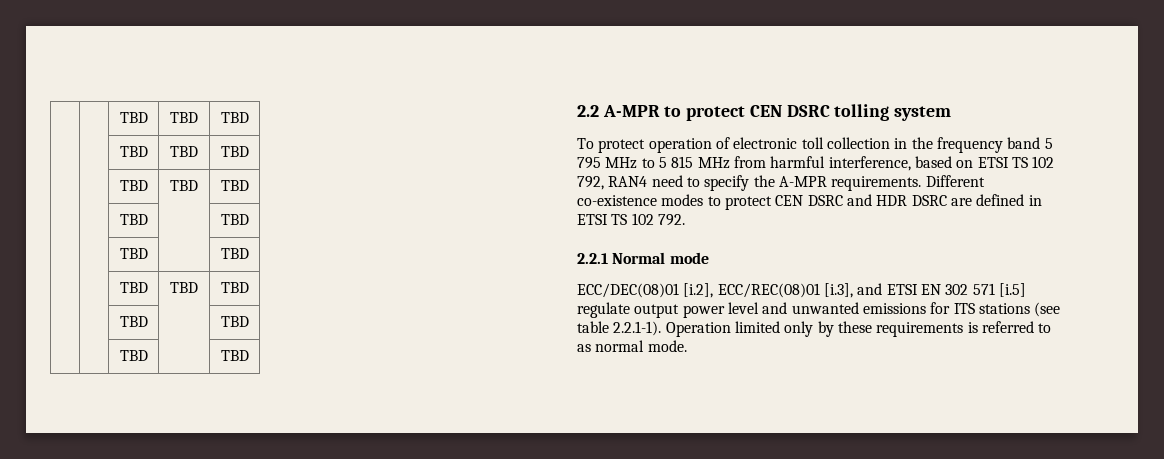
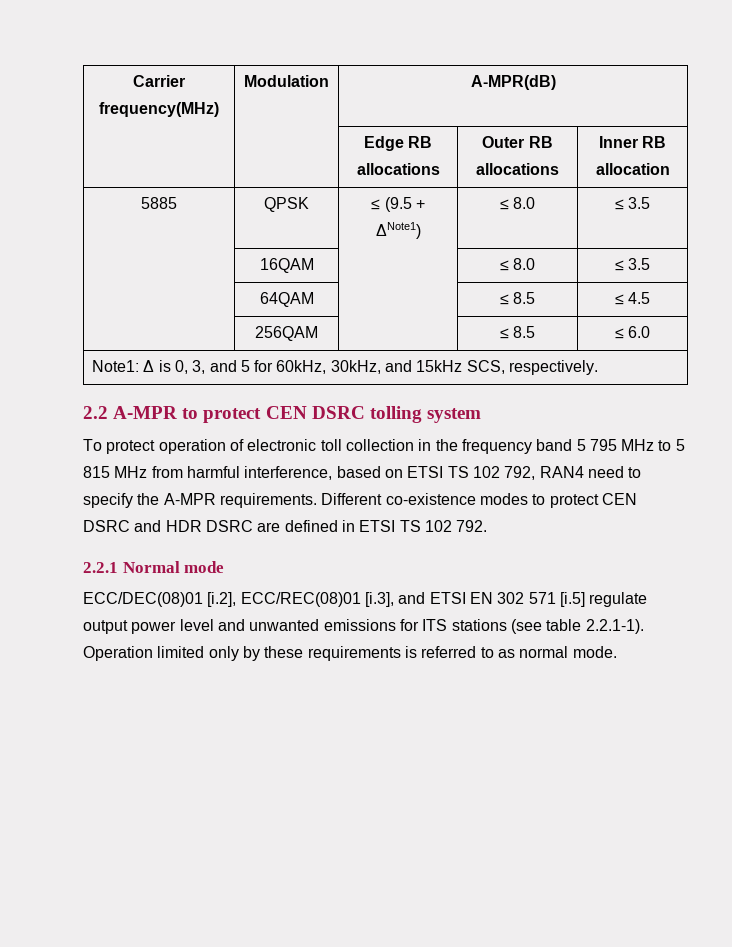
[119,112,148,123] [170,112,198,123] [220,112,249,123] [119,146,148,157] [170,146,198,157] [220,146,249,157] [119,180,148,191] [170,180,198,191] [220,180,249,191] [119,214,148,225] [220,214,249,225] [119,248,148,259] [220,248,249,259] [119,282,148,293] [170,282,198,293] [220,282,249,293] [119,316,148,327] [220,316,249,327] [119,350,148,361] [220,350,249,361] | | TBD | TBD | TBD // | | TBD | TBD | TBD // | | TBD | TBD | TBD // | | TBD | | TBD // | | TBD | | TBD // | | TBD | TBD | TBD // | | TBD | | TBD // | | TBD | | TBD -> [133,75,185,87] [99,102,219,117] [244,75,329,87] [470,75,556,90] [363,136,433,151] [356,163,440,175] [482,136,553,148] [476,163,559,175] [598,136,667,148] [595,163,670,175] [141,197,177,209] [264,197,309,212] [371,197,425,212] [375,222,421,239] [499,197,536,210] [614,197,651,210] [259,258,314,273] [499,258,536,271] [614,258,651,271] [259,292,314,307] [499,292,536,305] [614,292,651,305] [255,326,318,341] [499,326,536,339] [614,326,651,339] [91,360,599,375] Carrier frequency(MHz) | Modulation | A-MPR(dB) // | | Edge RB allocations | Outer RB allocations | Inner RB allocation // 5885 | QPSK | ≤ (9.5 + ΔNote1) | ≤ 8.0 | ≤ 3.5 // | 16QAM | | ≤ 8.0 | ≤ 3.5 // | 64QAM | | ≤ 8.5 | ≤ 4.5 // | 256QAM | | ≤ 8.5 | ≤ 6.0 // Note1: Δ is 0, 3, and 5 for 60kHz, 30kHz, and 15kHz SCS, respectively.

